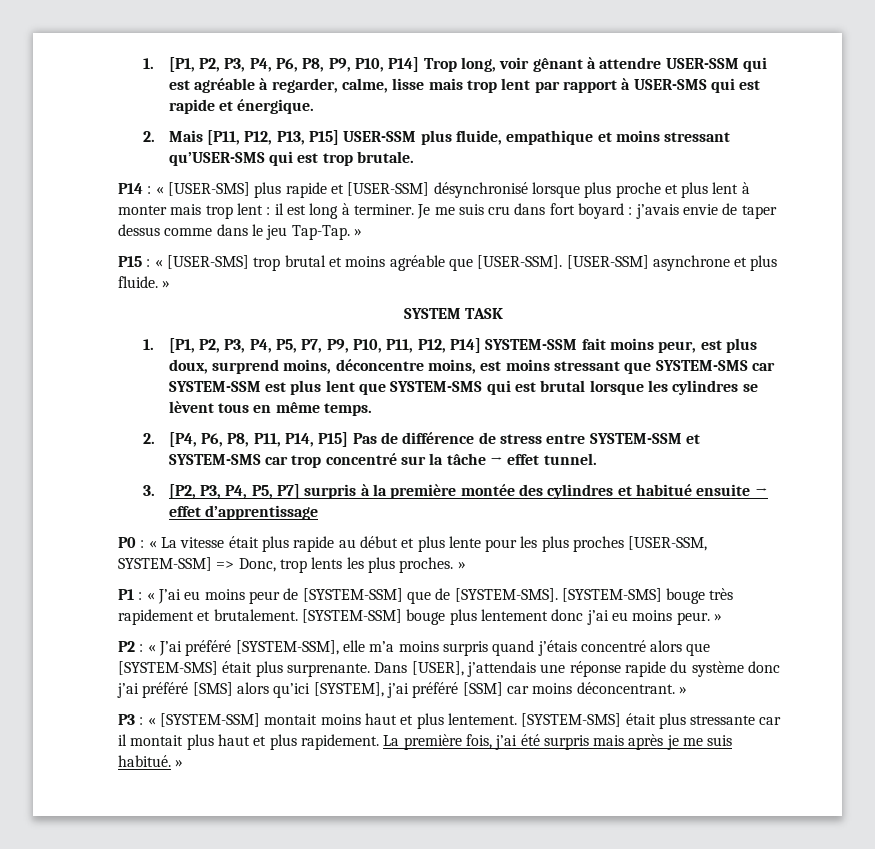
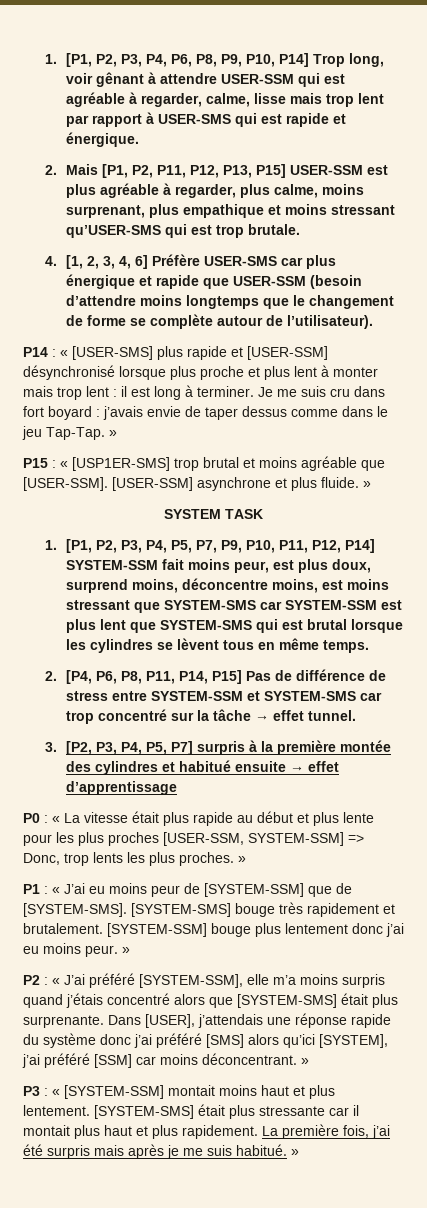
[207,130,241,145] [P11, -> [102,164,187,178] [P1, P2, P11,
[420,130,503,145] plus fluide, -> [367,165,389,175] [66,183,365,198] [66,204,180,218] est plus agréable à regarder, plus calme, moins surprenant, plus
(415, 157) none -> [44,254,337,269] [66,274,363,289] [66,295,395,309] [66,314,374,329] // 4. [1, 2, 3, 4, 6] Préfère USER-SMS car plus énergique et rapide que USER-SSM (besoin d’attendre moins longtemps que le changement de forme se complète autour de l’utilisateur).
[166,255,249,269] [USER-SMS] -> [72,457,170,471] [USP1ER-SMS]

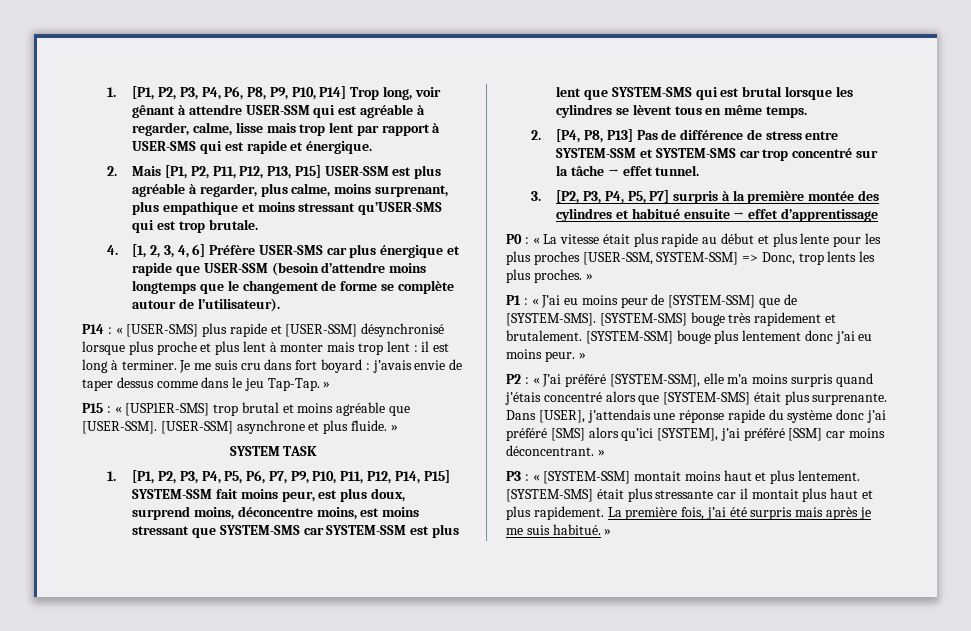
(193, 546) none -> [246,470,266,484] P6,
[345,539,376,553] P14] -> [394,470,450,484] P14, P15]
[96,670,243,684] P6, P8, P11, P14, P15] -> [583,129,633,143] P8, P13]

